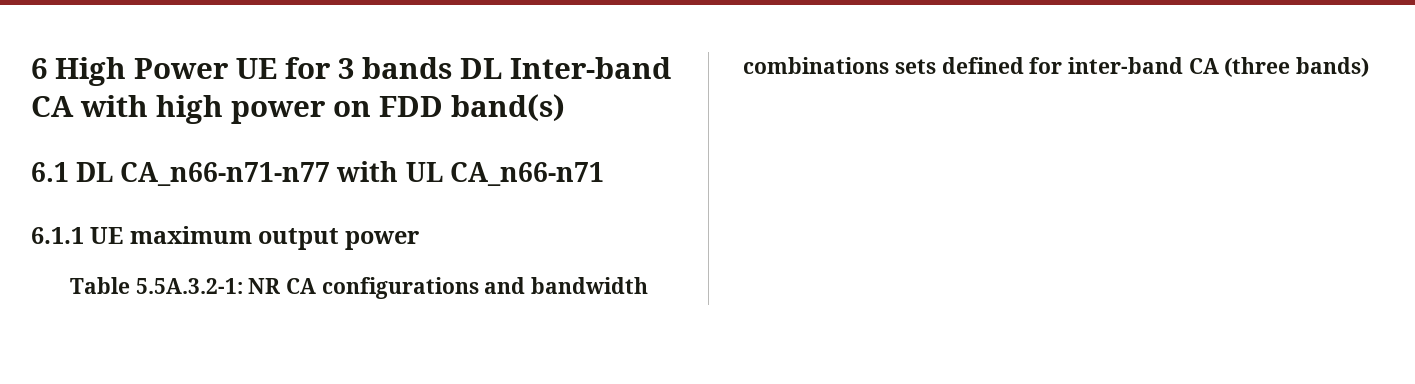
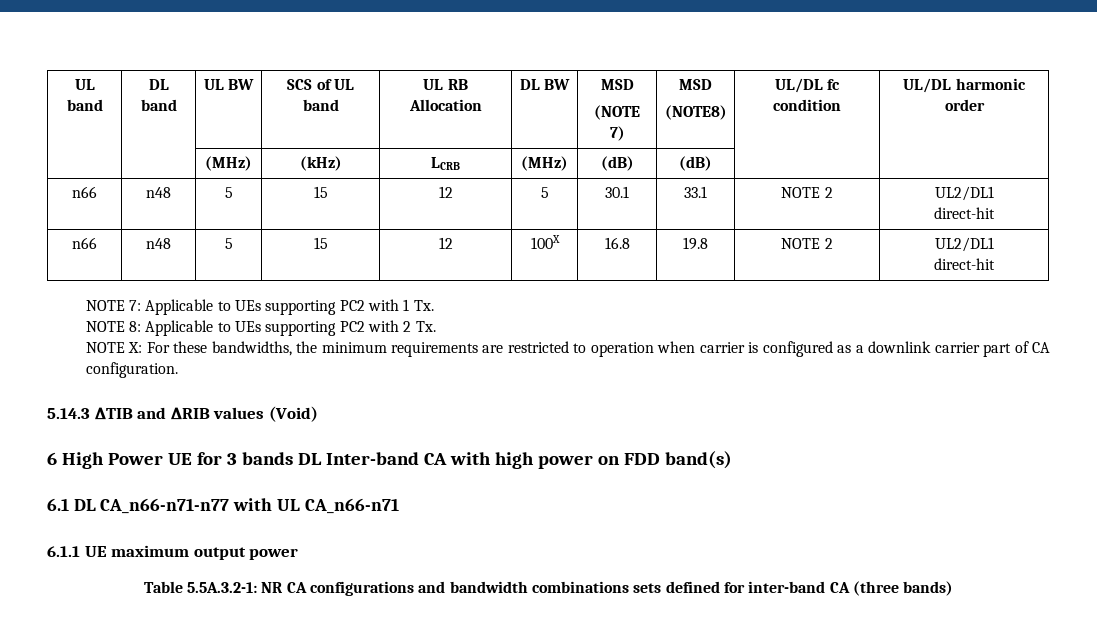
(31, 68) none -> [74,79,95,90] [66,99,103,111] [148,79,169,90] [140,99,177,111] [203,79,255,90] [287,79,354,90] [302,99,339,111] [423,79,468,90] [408,99,482,111] [519,79,571,90] [600,79,634,90] [594,105,640,120] [609,126,625,141] [679,79,712,90] [664,105,727,120] [774,78,841,93] [773,99,841,111] [903,78,1026,93] [944,99,985,111] [205,156,252,171] [299,156,342,171] [431,157,460,170] [521,156,568,171] [600,156,634,171] [679,156,712,171] [72,186,97,198] [146,187,171,198] [224,187,233,198] [313,186,328,198] [438,186,453,198] [540,187,549,198] [605,186,629,198] [684,186,707,198] [781,187,833,198] [934,186,994,201] [934,207,995,219] [72,237,97,249] [146,238,171,249] [224,238,233,249] [313,237,328,249] [438,237,453,249] [530,235,560,249] [604,237,630,249] [683,237,708,250] [781,238,833,249] [934,237,994,252] [934,258,995,270] [85,299,434,315] [85,320,436,336] [85,341,1050,357] [85,362,178,378] [47,406,318,422] UL band | DL band | UL BW | SCS of UL band | UL RB Allocation | DL BW | MSD // (NOTE 7) | MSD // (NOTE8) | UL/DL fc condition | UL/DL harmonic order // | | (MHz) | (kHz) | LCRB | (MHz) | (dB) | (dB) | | // n66 | n48 | 5 | 15 | 12 | 5 | 30.1 | 33.1 | NOTE 2 | UL2/DL1 // direct-hit // n66 | n48 | 5 | 15 | 12 | 100X | 16.8 | 19.8 | NOTE 2 | UL2/DL1 // direct-hit // NOTE 7: Applicable to UEs supporting PC2 with 1 Tx. // NOTE 8: Applicable to UEs supporting PC2 with 2 Tx. // NOTE X: For these bandwidths, the minimum requirements are restricted to operation when carrier is configured as a downlink carrier part of CA configuration. // 5.14.3 ∆TIB and ∆RIB values (Void) //

